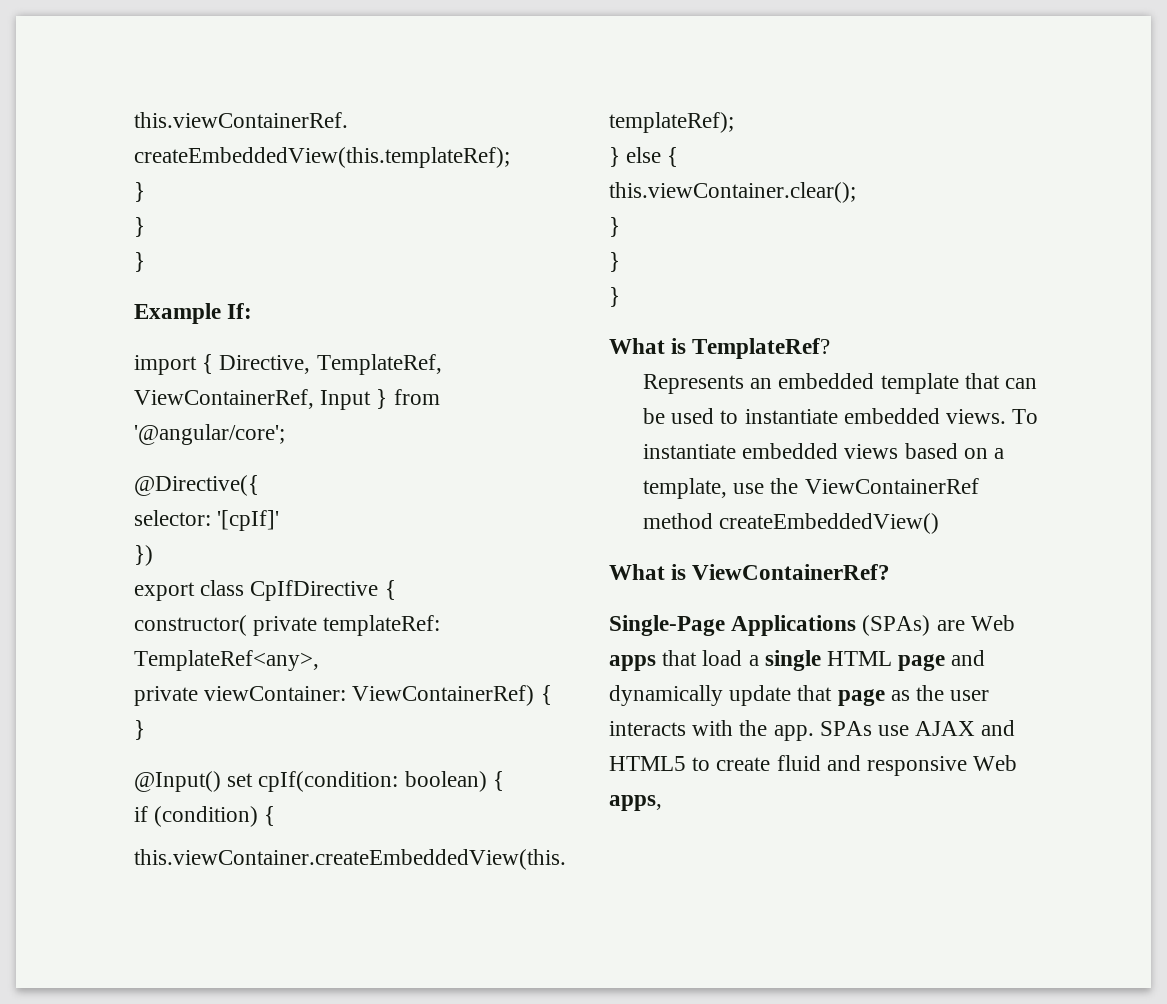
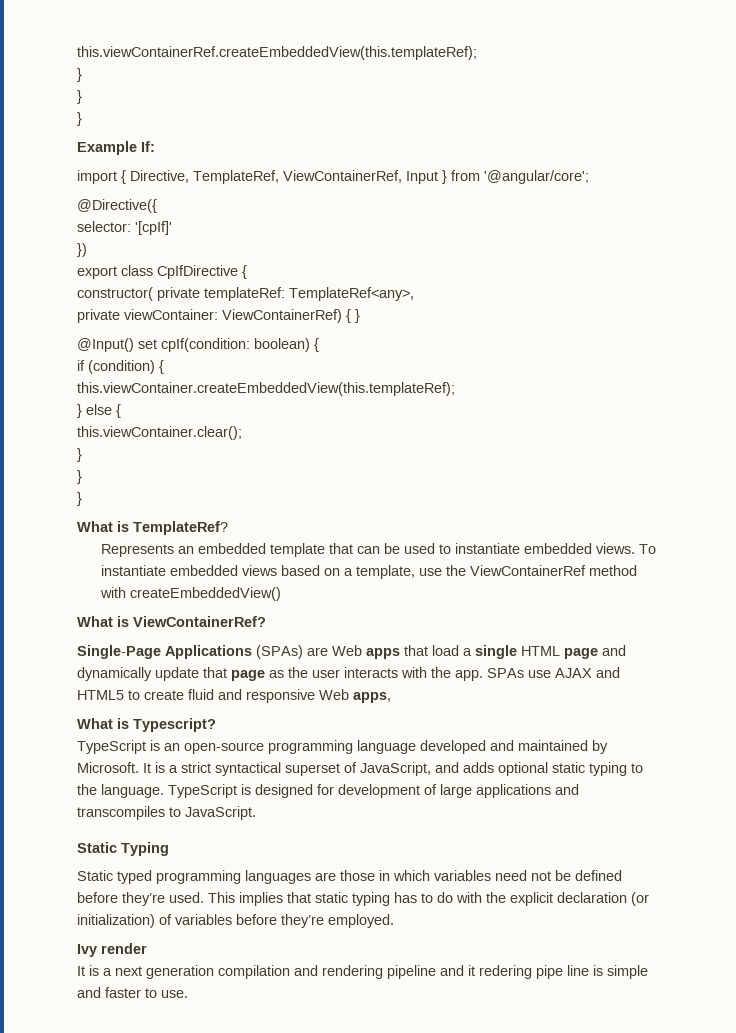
(713, 521) none -> [99,587,126,598] with
(662, 803) none -> [77,718,216,732] [77,740,608,754] [77,762,643,776] [77,784,579,798] [77,806,256,820] [77,842,169,856] [77,870,622,884] [77,892,649,906] [77,914,394,928] [77,943,147,957] [77,965,648,979] [77,987,188,998] // What is Typescript? // TypeScript is an open-source programming language developed and maintained by Microsoft. It is a strict syntactical superset of JavaScript, and adds optional static typing to the language. TypeScript is designed for development of large applications and transcompiles to JavaScript. // Static Typing // Static typed programming languages are those in which variables need not be defined before they’re used. This implies that static typing has to do with the explicit declaration (or initialization) of variables before they’re employed. // Ivy render // It is a next generation compilation and rendering pipeline and it redering pipe line is simple and faster to use.

